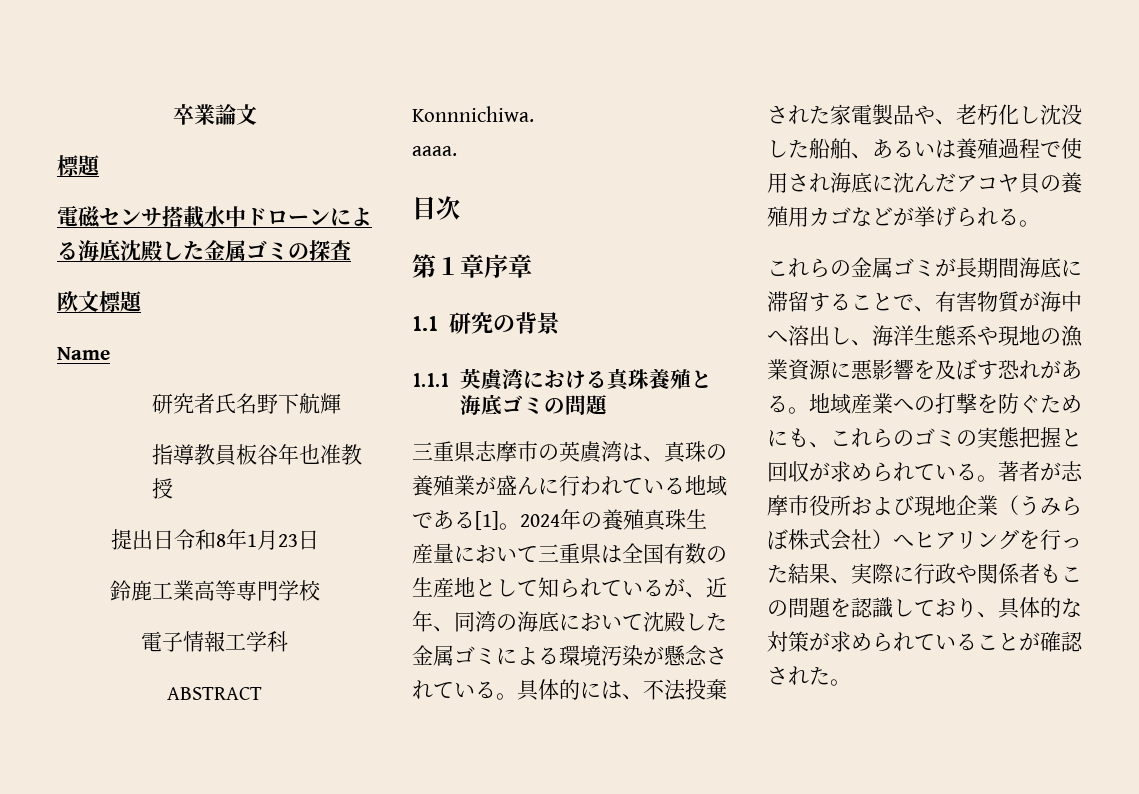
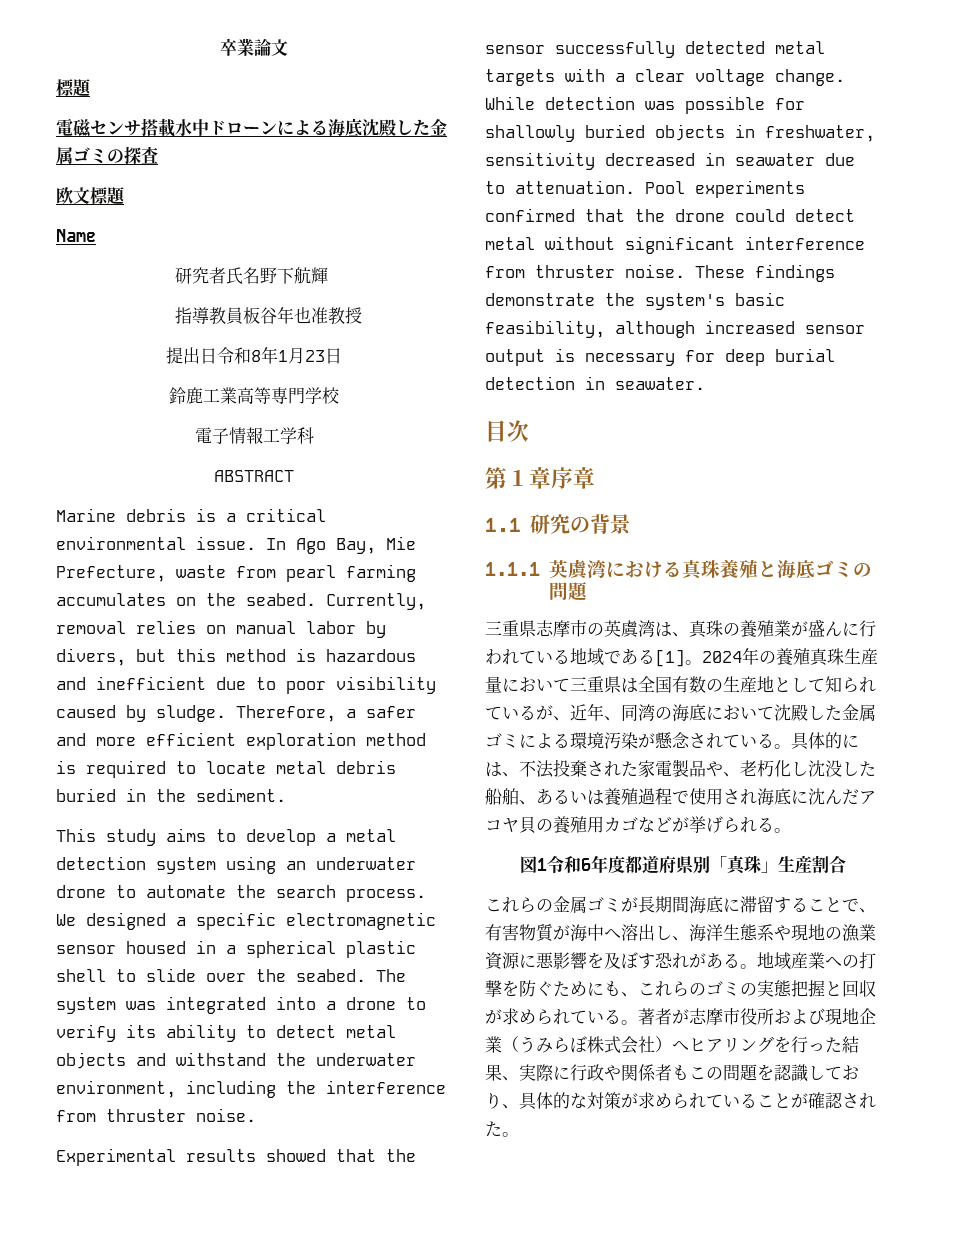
[412,106,534,122] [412,146,457,156] Konnnichiwa. // aaaa. -> [56,508,326,522] [56,536,416,554] [56,564,416,582] [56,593,426,610] [56,620,386,638] [56,648,416,666] [56,676,436,694] [56,705,416,722] [56,732,426,750] [56,760,396,778] [56,788,286,802] [56,828,396,846] [56,856,416,874] [56,885,426,902] [56,912,436,930] [56,940,416,958] [56,968,406,982] [56,996,426,1014] [56,1024,396,1042] [56,1052,416,1069] [56,1080,446,1098] [56,1108,256,1122] [56,1148,416,1166] [485,41,825,58] [485,68,845,86] [485,96,805,114] [485,124,875,142] [485,152,855,170] [485,180,805,198] [485,208,855,222] [485,236,865,254] [485,264,835,282] [485,292,785,310] [485,320,865,338] [485,348,835,366] [485,376,705,390] Marine debris is a critical environmental issue. In Ago Bay, Mie Prefecture, waste from pearl farming accumulates on the seabed. Currently, removal relies on manual labor by divers, but this method is hazardous and inefficient due to poor visibility caused by sludge. Therefore, a safer and more efficient exploration method is required to locate metal debris buried in the sediment. // This study aims to develop a metal detection system using an underwater drone to automate the search process. We designed a specific electromagnetic sensor housed in a spherical plastic shell to slide over the seabed. The system was integrated into a drone to verify its ability to detect metal objects and withstand the underwater environment, including the interference from thruster noise. // Experimental results showed that the sensor successfully detected metal targets with a clear voltage change. While detection was possible for shallowly buried objects in freshwater, sensitivity decreased in seawater due to attenuation. Pool experiments confirmed that the drone could detect metal without significant interference from thruster noise. These findings demonstrate the system's basic feasibility, although increased sensor output is necessary for deep burial detection in seawater.
(1040, 223) none -> [520,855,846,875] // 図1令和6年度都道府県別「真珠」生産割合

